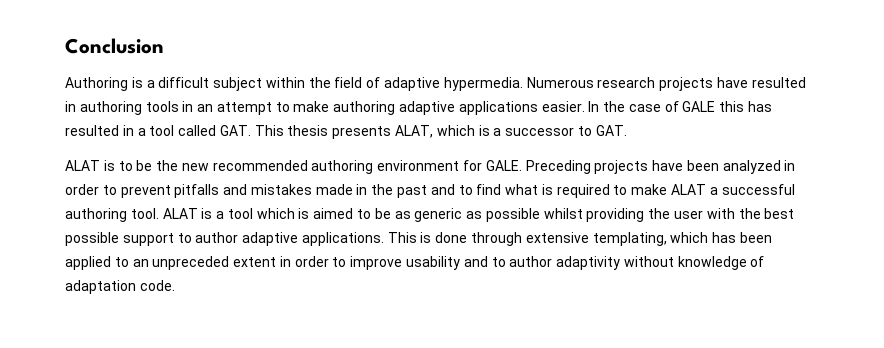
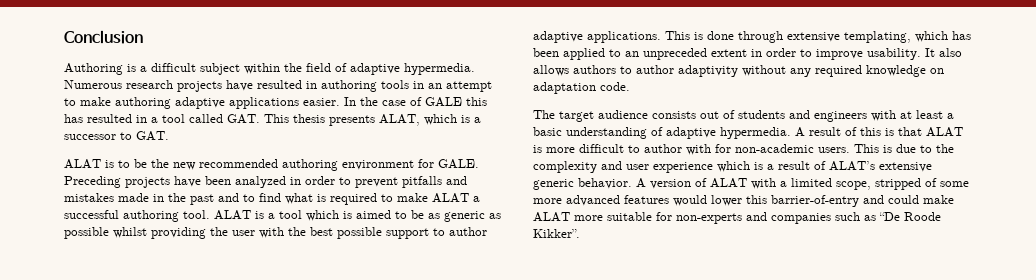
[406,256,765,270] [65,280,175,294] usability and to author adaptivity without knowledge of adaptation code. -> [867,48,962,60] [533,65,944,77] [533,82,630,94] [533,110,954,122] [533,127,963,139] [533,144,954,155] [533,161,932,173] [533,178,969,190] [533,195,954,207] [533,212,941,224] [533,229,580,238] usability. It also allows authors to author adaptivity without any required knowledge on adaptation code. // The target audience consists out of students and engineers with at least a basic understanding of adaptive hypermedia. A result of this is that ALAT is more difficult to author with for non-academic users. This is due to the complexity and user experience which is a result of ALAT’s extensive generic behavior. A version of ALAT with a limited scope, stripped of some more advanced features would lower this barrier-of-entry and could make ALAT more suitable for non-experts and companies such as “De Roode Kikker”.

